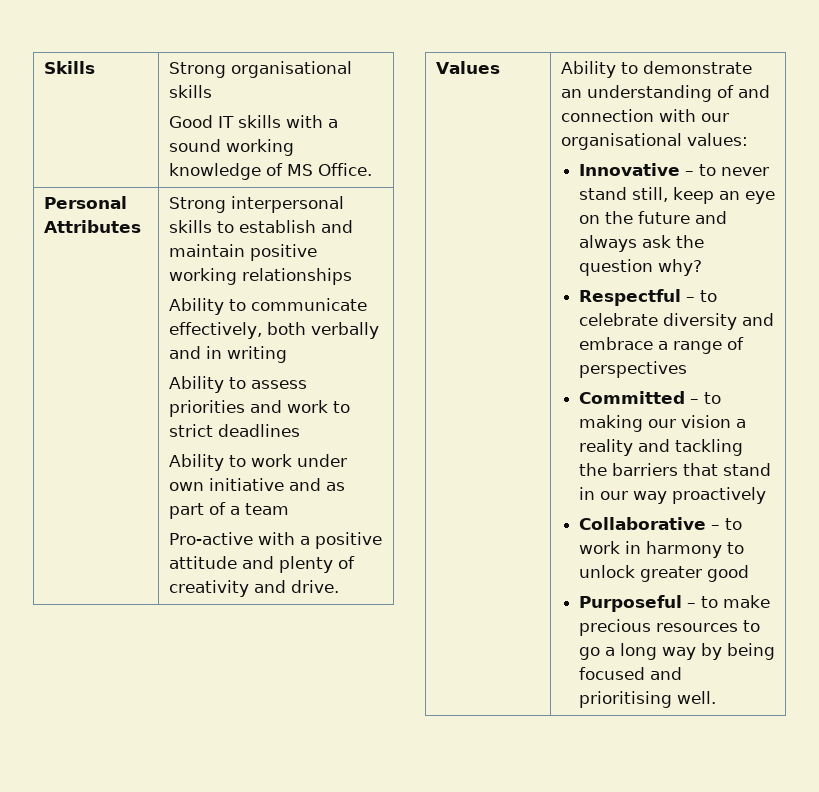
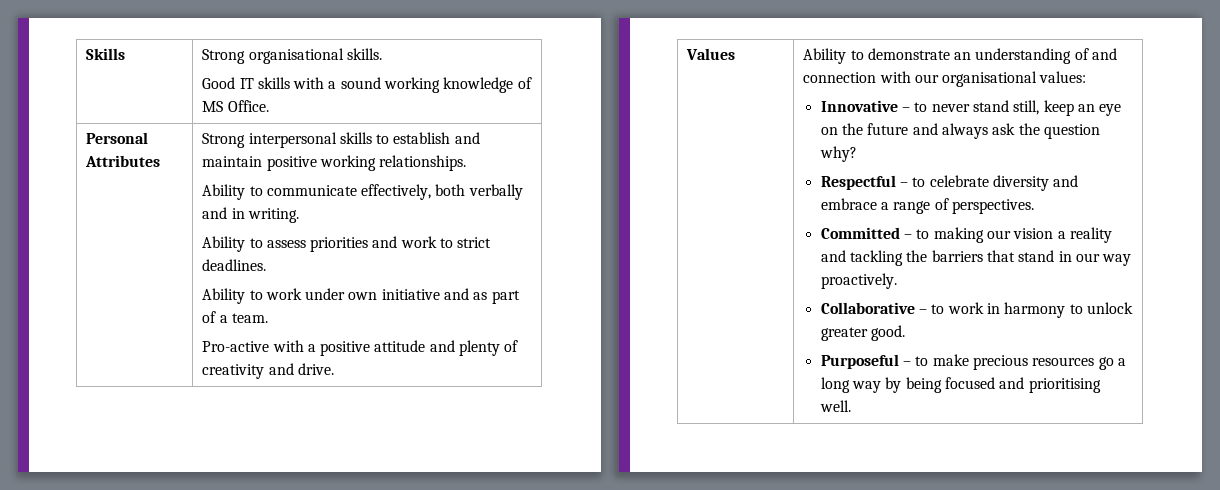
[168,85,212,98] skills -> [346,48,382,60] skills.
[241,268,352,285] relationships -> [379,155,467,171] relationships.
[226,346,287,363] writing -> [247,208,299,223] writing.
[217,424,300,437] deadlines -> [202,259,267,271] deadlines.
[244,503,289,515] team -> [231,313,268,323] team.
[578,361,687,378] perspectives -> [952,199,1035,214] perspectives.
[671,487,766,504] proactively -> [820,273,897,289] proactively.
[706,565,749,582] good -> [871,325,906,341] good.
[742,620,760,632] to -> (1095, 361) none

